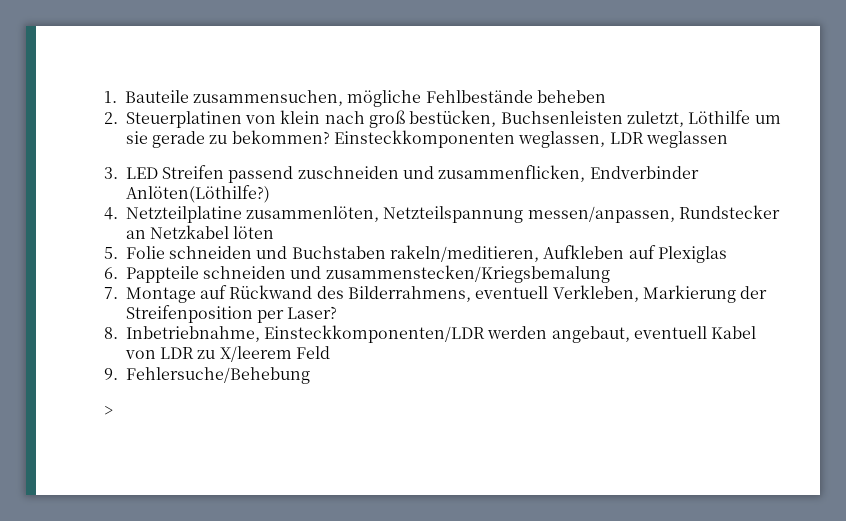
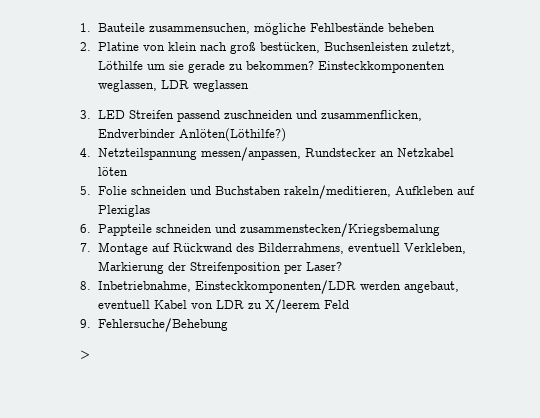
[125,111,242,128] Steuerplatinen -> [98,42,140,51] Platine
[125,206,379,223] Netzteilplatine zusammenlöten, -> (92, 152) none

